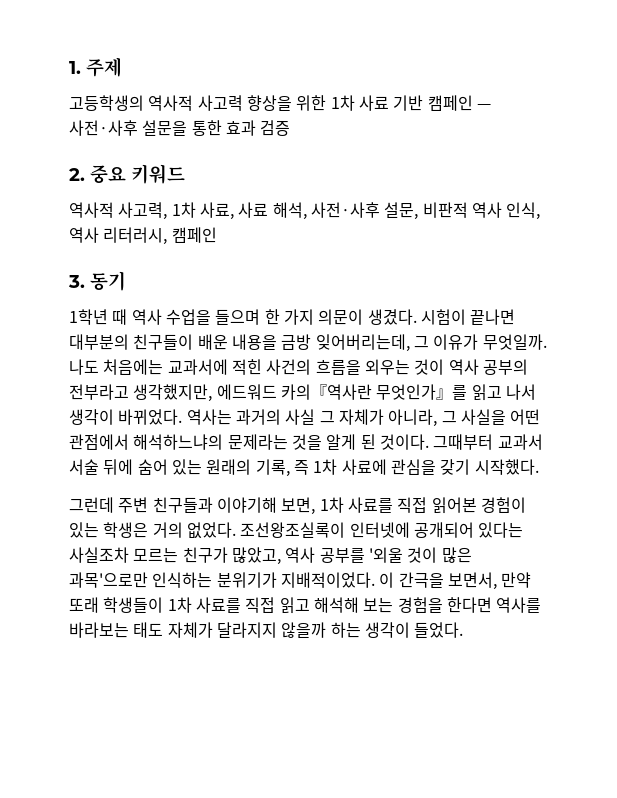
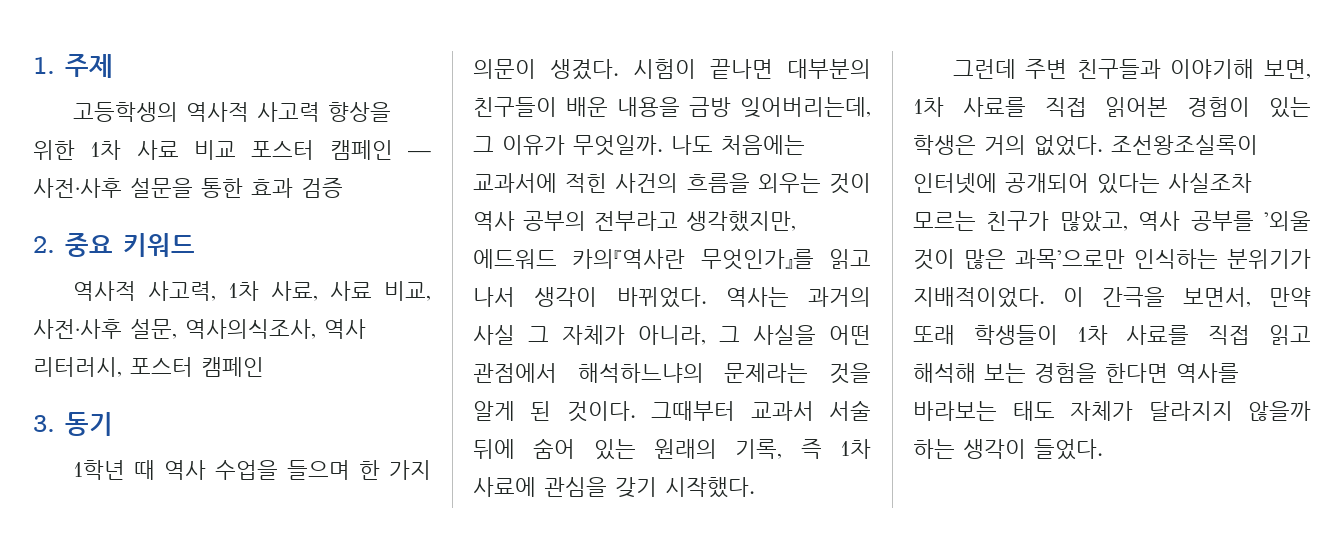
[393,95,424,111] 기반 -> [194,140,315,160] 비교 포스터
[272,202,307,220] 해석, -> [384,281,431,301] 비교,
[422,202,541,220] 비판적 역사 인식, -> [185,319,316,339] 역사의식조사,
(168, 236) none -> [130,357,193,377] 포스터

